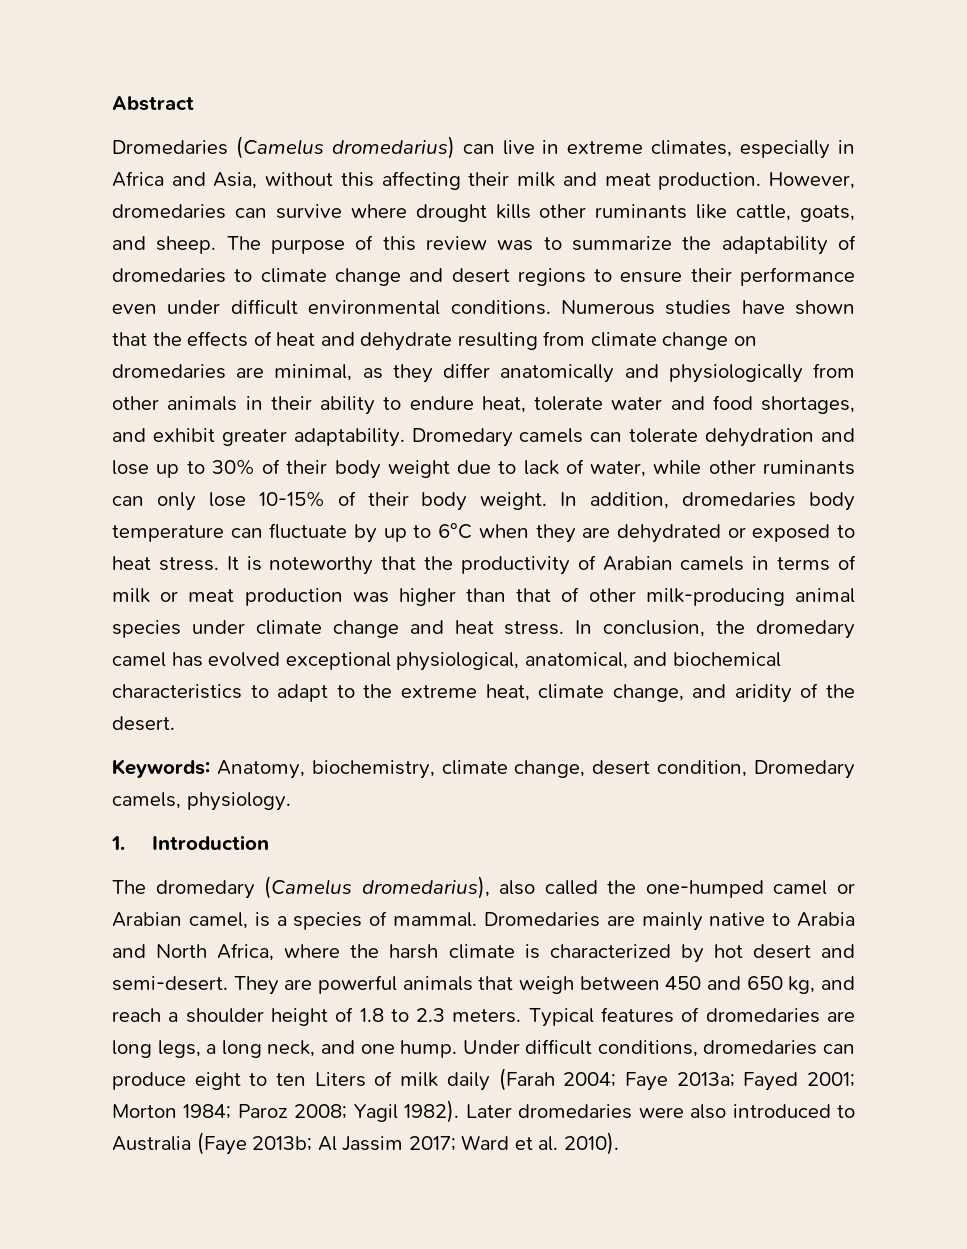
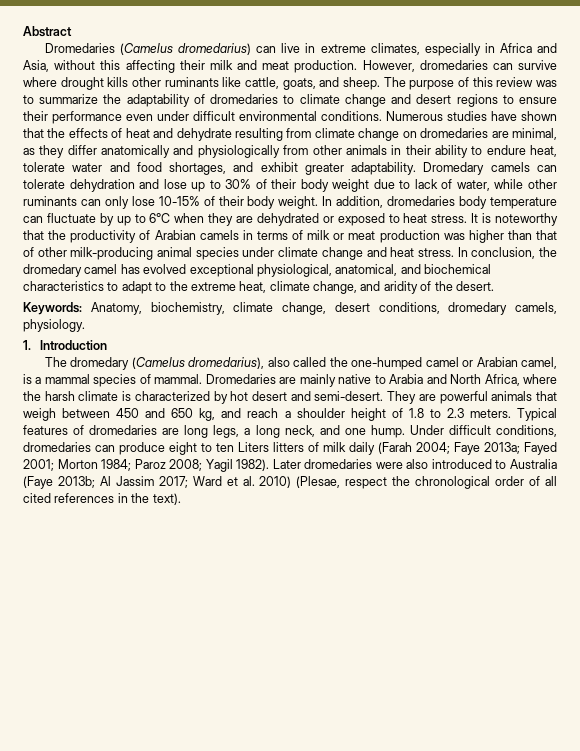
[657,760,855,779] condition, Dromedary -> [378,302,508,315] conditions, dromedary
(287, 921) none -> [44,374,90,384] mammal
(366, 1079) none -> [273,442,304,452] litters
[563,1132,619,1155] 2010). -> [259,476,557,489] [23,493,181,505] 2010) (Plesae, respect the chronological order of all cited references in the text).

